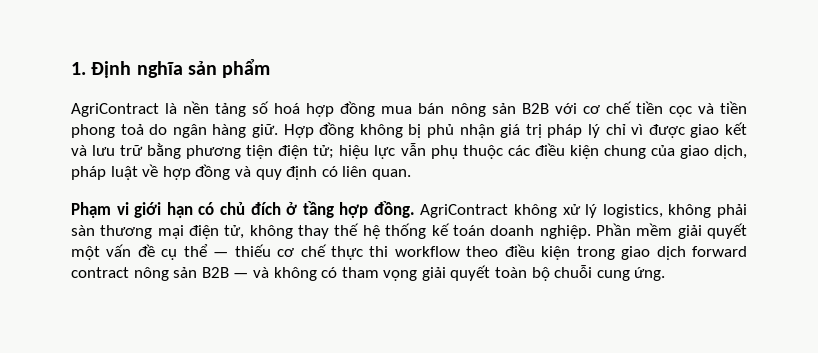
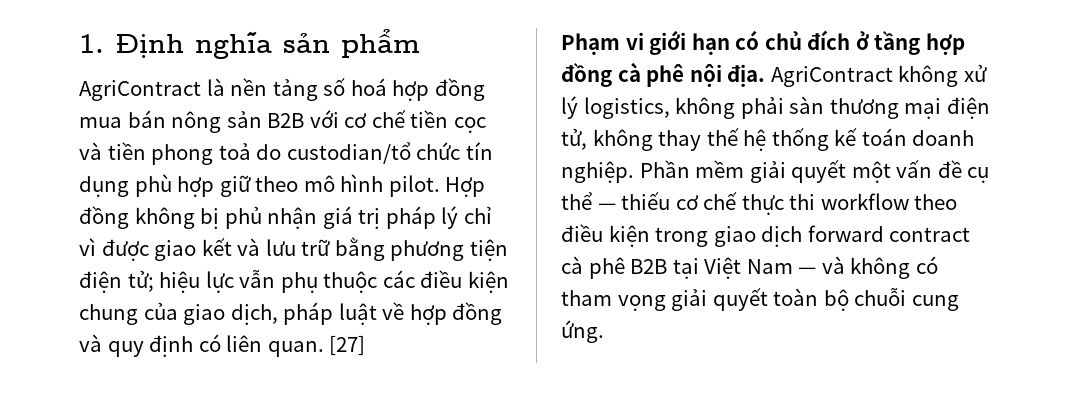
[172,124,278,138] ngân hàng giữ. -> [286,142,493,164] [79,174,440,197] custodian/tổ chức tín dụng phù hợp giữ theo mô hình pilot.
(411, 174) none -> [329,335,366,356] [27]
[373,201,415,218] đồng. -> [561,62,766,87] đồng cà phê nội địa.
[133,267,229,281] nông sản B2B -> [561,256,793,279] cà phê B2B tại Việt Nam

